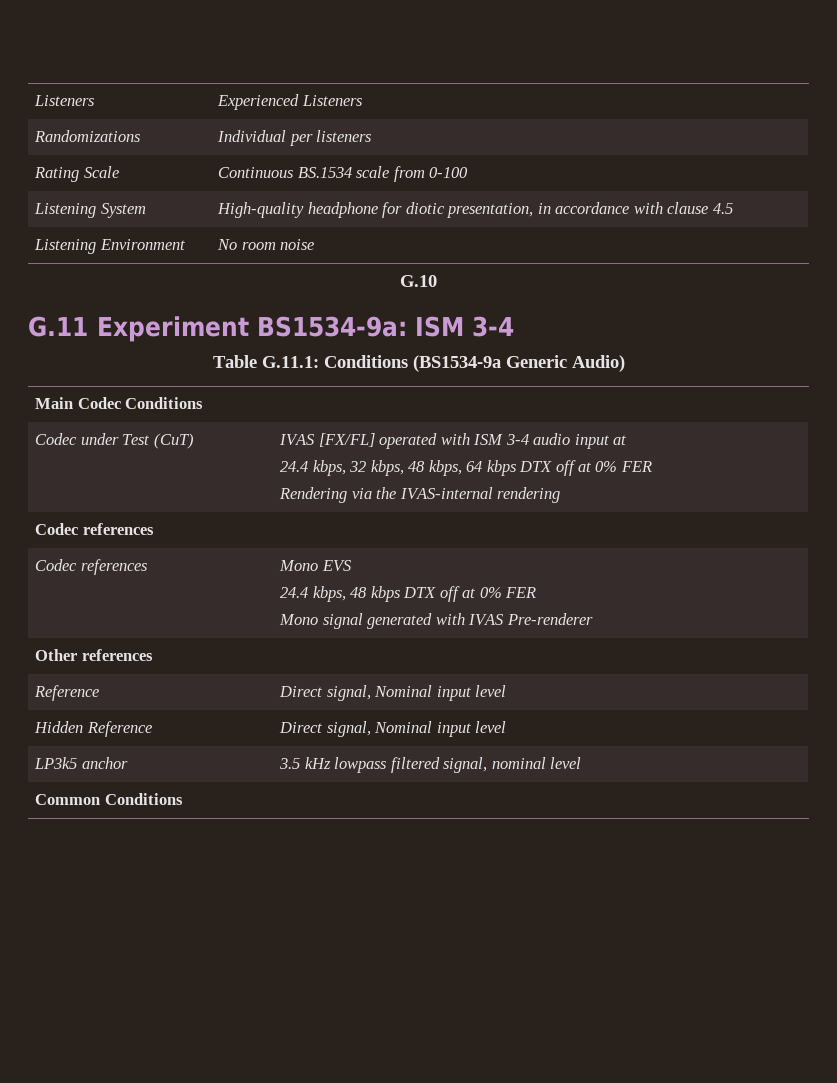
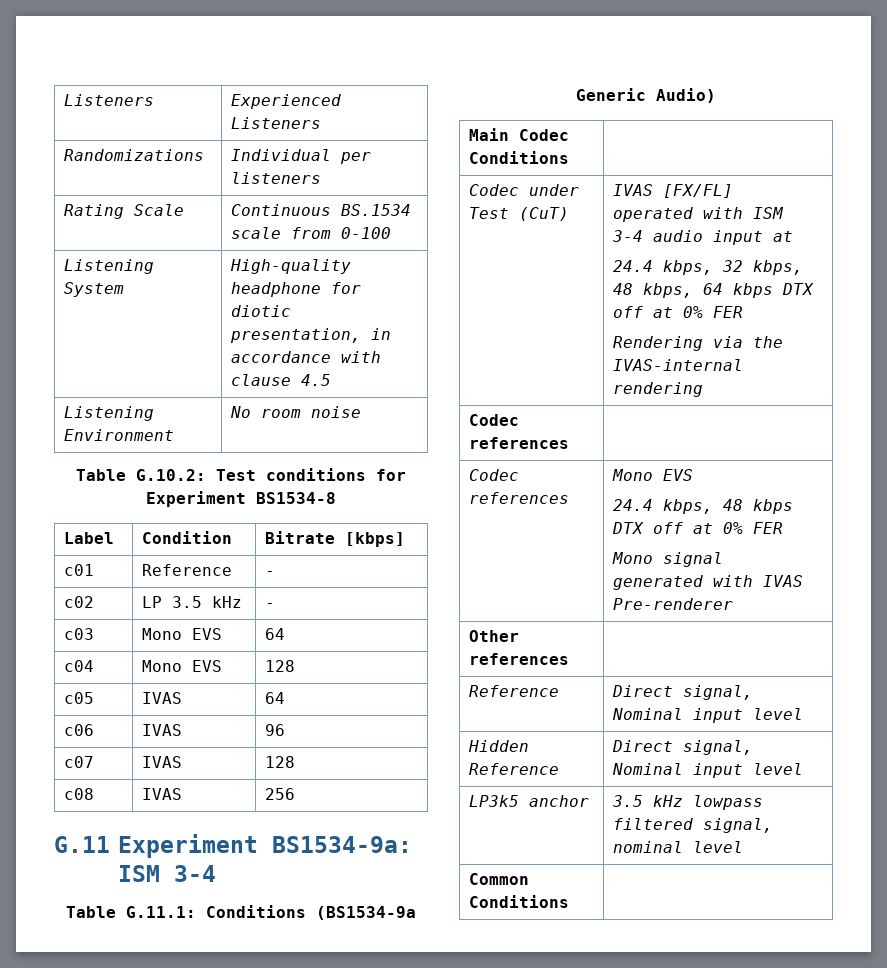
[400,275,437,287] G.10 -> [76,468,406,481] [146,491,336,507] [64,532,115,544] [142,531,233,544] [265,531,406,547] [64,564,95,576] [142,564,233,576] [265,571,276,576] [64,596,95,608] [142,596,243,608] [265,603,276,608] [64,628,95,640] [142,628,223,640] [265,628,286,640] [64,660,95,672] [142,660,223,672] [265,660,296,672] [64,692,95,704] [142,692,183,704] [265,692,286,704] [64,724,95,736] [142,724,183,736] [265,724,286,736] [64,756,95,768] [142,756,183,768] [265,756,296,768] [64,788,95,800] [142,788,183,800] [265,788,296,800] Table G.10.2: Test conditions for Experiment BS1534-8 // Label | Condition | Bitrate [kbps] // c01 | Reference | - // c02 | LP 3.5 kHz | - // c03 | Mono EVS | 64 // c04 | Mono EVS | 128 // c05 | IVAS | 64 // c06 | IVAS | 96 // c07 | IVAS | 128 // c08 | IVAS | 256

